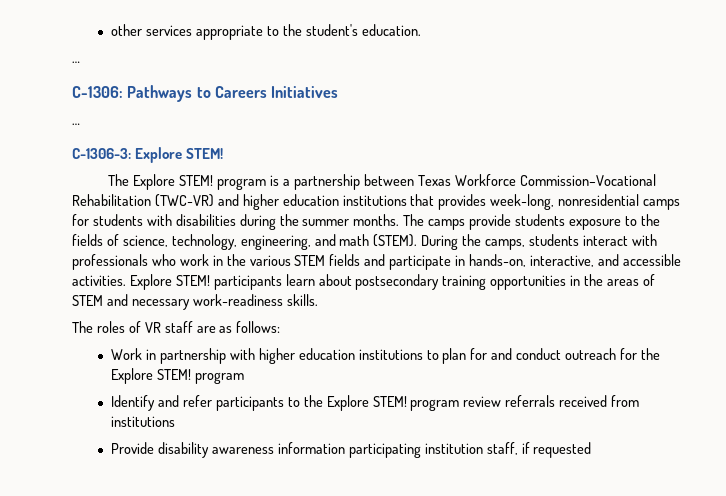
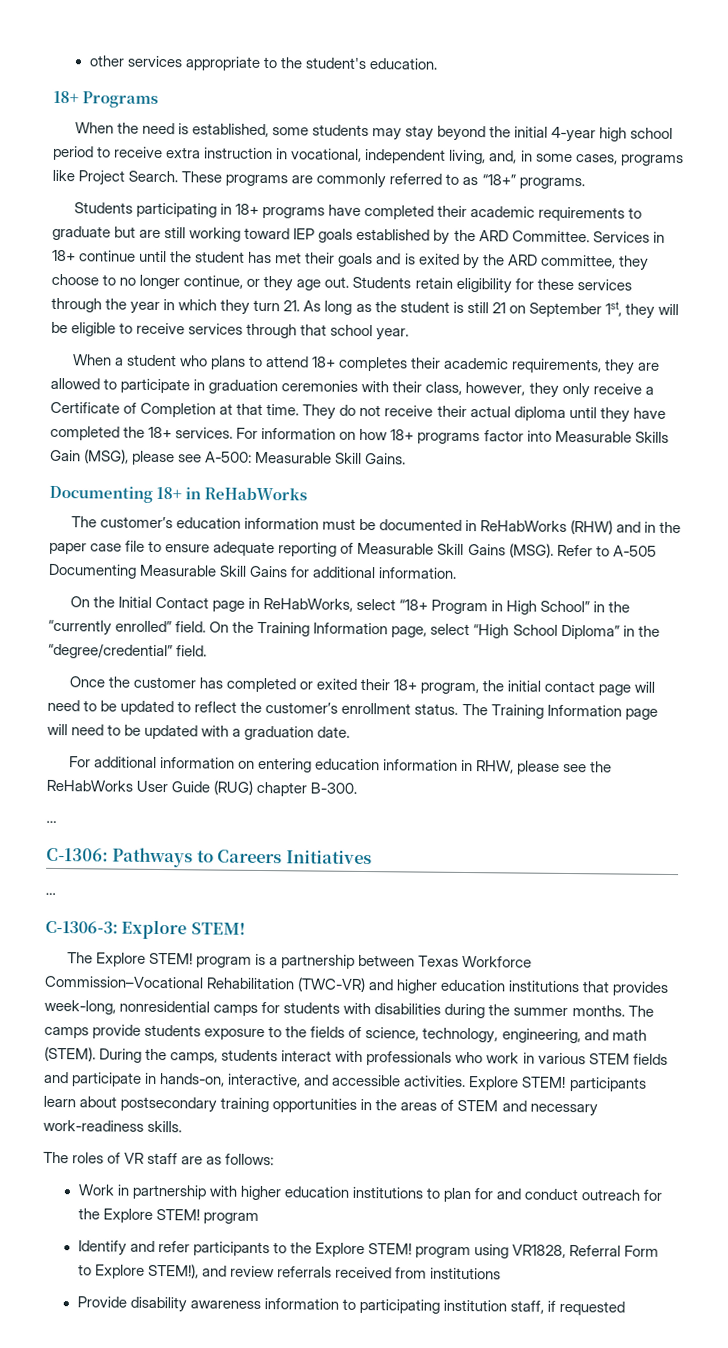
(421, 30) none -> [53,90,159,108] [74,122,674,143] [53,145,684,167] [52,169,585,190] [73,202,643,222] [52,225,665,245] [52,249,649,271] [51,273,632,294] [51,297,679,319] [51,321,410,341] [72,354,661,375] [50,377,654,399] [50,401,666,423] [50,425,669,445] [50,449,407,466] [49,485,308,503] [70,516,682,535] [49,540,657,558] [48,563,458,579] [69,596,631,615] [48,619,660,640] [48,642,208,660] [68,676,656,696] [47,699,658,720] [47,723,351,741] [68,756,613,775] [46,779,358,797] // 18+ Programs // When the need is established, some students may stay beyond the initial 4-year high school period to receive extra instruction in vocational, independent living, and, in some cases, programs like Project Search. These programs are commonly referred to as “18+” programs. // Students participating in 18+ programs have completed their academic requirements to graduate but are still working toward IEP goals established by the ARD Committee. Services in 18+ continue until the student has met their goals and is exited by the ARD committee, they choose to no longer continue, or they age out. Students retain eligibility for these services through the year in which they turn 21. As long as the student is still 21 on September 1st, they will be eligible to receive services through that school year. // When a student who plans to attend 18+ completes their academic requirements, they are allowed to participate in graduation ceremonies with their class, however, they only receive a Certificate of Completion at that time. They do not receive their actual diploma until they have completed the 18+ services. For information on how 18+ programs factor into Measurable Skills Gain (MSG), please see A-500: Measurable Skill Gains. // Documenting 18+ in ReHabWorks // The customer’s education information must be documented in ReHabWorks (RHW) and in the paper case file to ensure adequate reporting of Measurable Skill Gains (MSG). Refer to A-505 Documenting Measurable Skill Gains for additional information. // On the Initial Contact page in ReHabWorks, select “18+ Program in High School” in the “currently enrolled” field. On the Training Information page, select “High School Diploma” in the “degree/credential” field. // Once the customer has completed or exited their 18+ program, the initial contact page will need to be updated to reflect the customer’s enrollment status. The Training Information page will need to be updated with a graduation date. // For additional information on entering education information in RHW, please see the ReHabWorks User Guide (RUG) chapter B-300.
[226,254,246,266] the -> (535, 1058) none
(460, 405) none -> [474,1244,660,1259] [77,1263,227,1279] using VR1828, Referral Form to Explore STEM!), and
(345, 448) none -> [341,1298,356,1310] to

